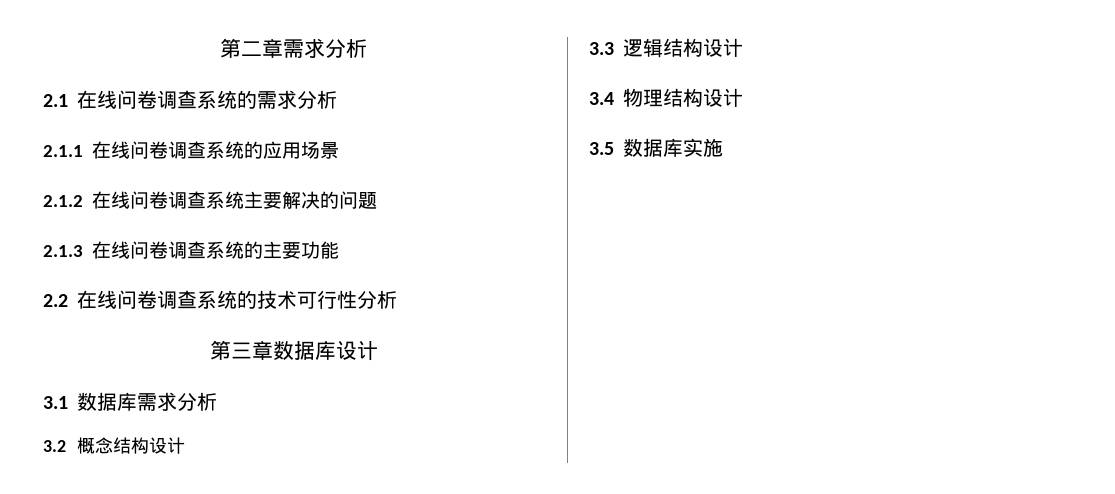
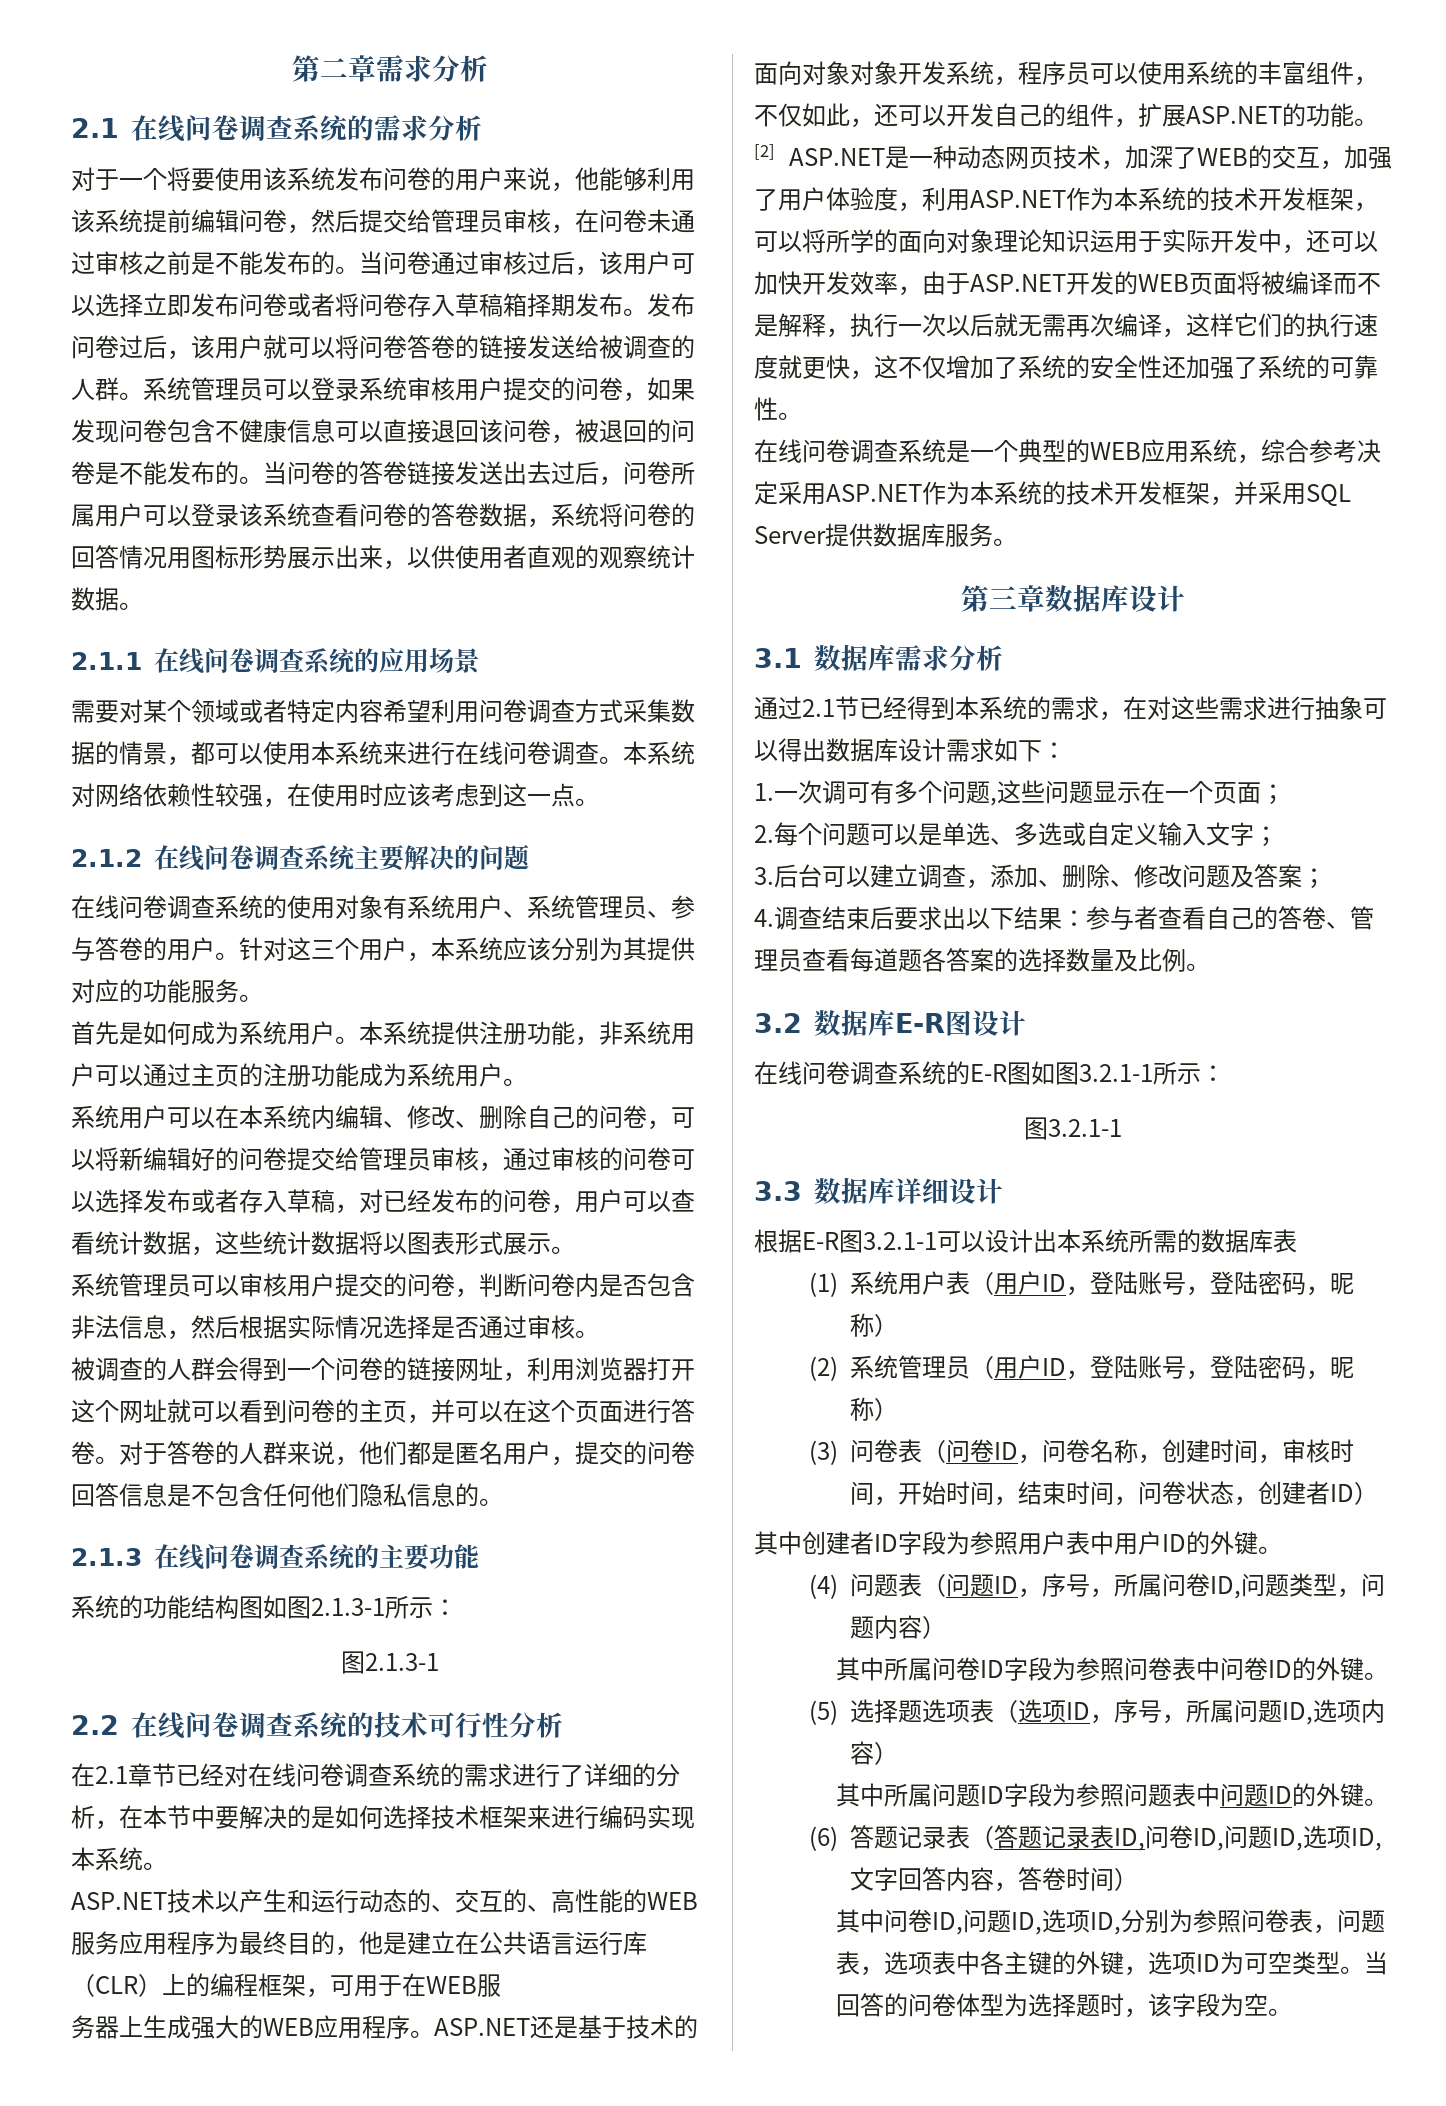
(337, 99) none -> [71,167,695,192] [71,209,695,234] [71,251,695,276] [71,293,695,317] [71,335,695,360] [71,377,695,402] [71,419,695,444] [71,461,695,486] [71,503,695,528] [71,545,695,570] [71,587,143,611] // 对于一个将要使用该系统发布问卷的用户来说，他能够利用该系统提前编辑问卷，然后提交给管理员审核，在问卷未通过审核之前是不能发布的。当问卷通过审核过后，该用户可以选择立即发布问卷或者将问卷存入草稿箱择期发布。发布问卷过后，该用户就可以将问卷答卷的链接发送给被调查的人群。系统管理员可以登录系统审核用户提交的问卷，如果发现问卷包含不健康信息可以直接退回该问卷，被退回的问卷是不能发布的。当问卷的答卷链接发送出去过后，问卷所属用户可以登录该系统查看问卷的答卷数据，系统将问卷的回答情况用图标形势展示出来，以供使用者直观的观察统计数据。
(339, 150) none -> [71,699,695,723] [71,741,695,766] [71,783,599,808] // 需要对某个领域或者特定内容希望利用问卷调查方式采集数据的情景，都可以使用本系统来进行在线问卷调查。本系统对网络依赖性较强，在使用时应该考虑到这一点。
(377, 200) none -> [71,895,695,919] [71,937,695,962] [71,979,263,1003] [71,1021,695,1046] [71,1063,527,1087] [71,1105,695,1130] [71,1147,695,1172] [71,1189,695,1214] [71,1231,575,1256] [71,1273,695,1298] [71,1315,599,1340] [71,1357,695,1382] [71,1399,695,1424] [71,1441,695,1466] [71,1483,503,1507] // 在线问卷调查系统的使用对象有系统用户、系统管理员、参与答卷的用户。针对这三个用户，本系统应该分别为其提供对应的功能服务。 // 首先是如何成为系统用户。本系统提供注册功能，非系统用户可以通过主页的注册功能成为系统用户。 // 系统用户可以在本系统内编辑、修改、删除自己的问卷，可以将新编辑好的问卷提交给管理员审核，通过审核的问卷可以选择发布或者存入草稿，对已经发布的问卷，用户可以查看统计数据，这些统计数据将以图表形式展示。 // 系统管理员可以审核用户提交的问卷，判断问卷内是否包含非法信息，然后根据实际情况选择是否通过审核。 // 被调查的人群会得到一个问卷的链接网址，利用浏览器打开这个网址就可以看到问卷的主页，并可以在这个页面进行答卷。对于答卷的人群来说，他们都是匿名用户，提交的问卷回答信息是不包含任何他们隐私信息的。
(339, 250) none -> [71,1595,457,1619] [341,1651,439,1674] // 系统的功能结构图如图2.1.3-1所示： // 图2.1.3-1
(397, 299) none -> [71,1763,680,1787] [71,1805,695,1830] [71,1847,167,1871] [71,1889,698,1913] [71,1931,647,1956] [71,1973,501,1998] [71,2015,698,2039] [754,61,1378,86] [754,103,1378,128] [754,144,1392,170] [754,187,1378,212] [754,229,1378,254] [754,271,1381,296] [754,313,1378,338] [754,355,1378,380] [754,397,802,421] [754,439,1381,464] [754,481,1351,506] [754,523,1017,547] // 在2.1章节已经对在线问卷调查系统的需求进行了详细的分析，在本节中要解决的是如何选择技术框架来进行编码实现本系统。 // ASP.NET技术以产生和运行动态的、交互的、高性能的WEB服务应用程序为最终目的，他是建立在公共语言运行库（CLR）上的编程框架，可用于在WEB服 // 务器上生成强大的WEB应用程序。ASP.NET还是基于技术的面向对象对象开发系统，程序员可以使用系统的丰富组件，不仅如此，还可以开发自己的组件，扩展ASP.NET的功能。[2] ASP.NET是一种动态网页技术，加深了WEB的交互，加强了用户体验度，利用ASP.NET作为本系统的技术开发框架，可以将所学的面向对象理论知识运用于实际开发中，还可以加快开发效率，由于ASP.NET开发的WEB页面将被编译而不是解释，执行一次以后就无需再次编译，这样它们的执行速度就更快，这不仅增加了系统的安全性还加强了系统的可靠性。 // 在线问卷调查系统是一个典型的WEB应用系统，综合参考决定采用ASP.NET作为本系统的技术开发框架，并采用SQL Server提供数据库服务。
[43,437,185,454] [589,38,743,58] [589,88,743,107] [589,138,723,157] 3.2概念结构设计 // 3.3逻辑结构设计 // 3.4物理结构设计 // 3.5数据库实施 -> [754,696,1387,721] [754,738,1066,762] [754,780,1285,806] [754,822,1278,847] [754,864,1326,889] [754,906,1374,930] [754,948,1210,972] [754,1009,1026,1036] [754,1061,1225,1085] [1024,1117,1122,1140] [754,1177,1003,1204] [754,1229,1297,1253] [808,1271,1354,1297] [849,1313,898,1337] [808,1355,1354,1381] [849,1397,898,1421] [808,1439,1354,1465] [849,1481,1378,1506] [754,1531,1282,1555] [808,1573,1385,1599] [849,1615,946,1639] [836,1657,1389,1681] [808,1699,1385,1725] [849,1741,898,1765] [836,1783,1389,1807] [808,1825,1382,1851] [849,1867,1138,1892] [836,1909,1386,1935] [836,1951,1389,1976] [836,1993,1293,2018] 通过2.1节已经得到本系统的需求，在对这些需求进行抽象可以得出数据库设计需求如下： // 1.一次调可有多个问题,这些问题显示在一个页面； // 2.每个问题可以是单选、多选或自定义输入文字； // 3.后台可以建立调查，添加、删除、修改问题及答案； // 4.调查结束后要求出以下结果：参与者查看自己的答卷、管理员查看每道题各答案的选择数量及比例。 // 3.2数据库E-R图设计 // 在线问卷调查系统的E-R图如图3.2.1-1所示： // 图3.2.1-1 // 3.3数据库详细设计 // 根据E-R图3.2.1-1可以设计出本系统所需的数据库表 // (1)系统用户表（用户ID，登陆账号，登陆密码，昵称） // (2)系统管理员（用户ID，登陆账号，登陆密码，昵称） // (3)问卷表（问卷ID，问卷名称，创建时间，审核时间，开始时间，结束时间，问卷状态，创建者ID） // 其中创建者ID字段为参照用户表中用户ID的外键。 // (4)问题表（问题ID，序号，所属问卷ID,问题类型，问题内容） // 其中所属问卷ID字段为参照问卷表中问卷ID的外键。 // (5)选择题选项表（选项ID，序号，所属问题ID,选项内容） // 其中所属问题ID字段为参照问题表中问题ID的外键。 // (6)答题记录表（答题记录表ID,问卷ID,问题ID,选项ID,文字回答内容，答卷时间） // 其中问卷ID,问题ID,选项ID,分别为参照问卷表，问题表，选项表中各主键的外键，选项ID为可空类型。当回答的问卷体型为选择题时，该字段为空。

